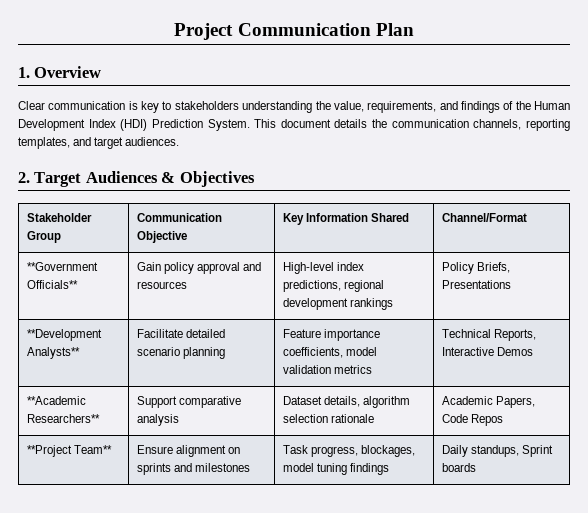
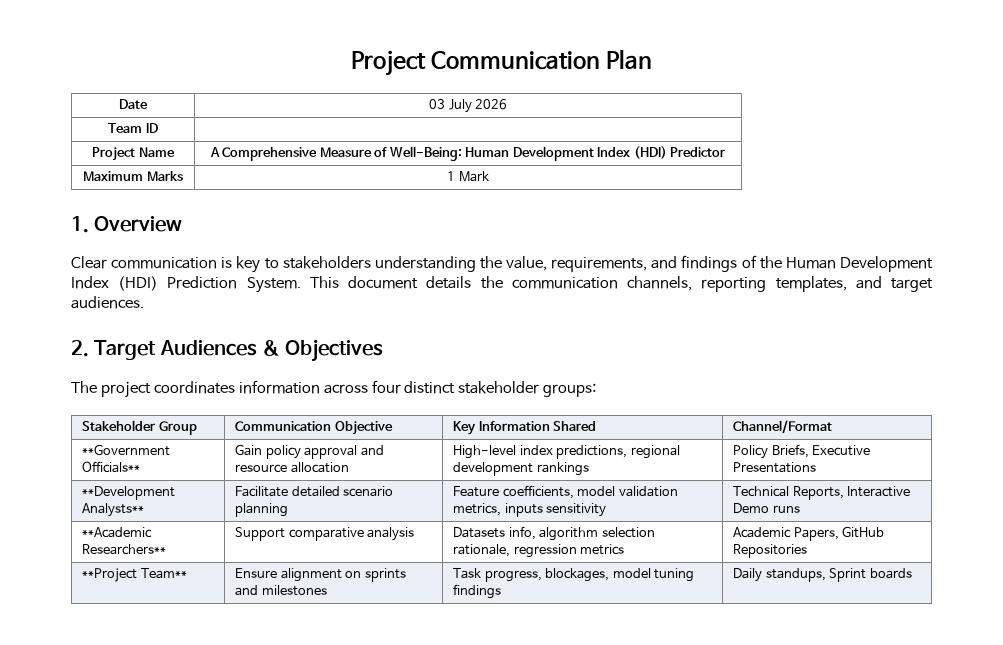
(414, 29) none -> [119,99,148,109] [428,99,508,113] [108,123,158,133] [92,147,175,161] [209,146,726,161] [83,171,183,181] [447,171,489,182] // Date | 03 July 2026 // Team ID | // Project Name | A Comprehensive Measure of Well-Being: Human Development Index (HDI) Predictor // Maximum Marks | 1 Mark
(255, 179) none -> [71,380,597,398] // The project coordinates information across four distinct stakeholder groups:
[136,281,187,289] resources -> [235,462,349,473] resource allocation
(511, 267) none -> [812,445,871,456] Executive
[324,329,381,341] importance -> (500, 491) none
[334,365,373,374] metrics -> [453,503,607,517] metrics, inputs sensitivity
[497,347,534,356] Demos -> [733,503,800,513] Demo runs
[282,396,411,408] [282,414,375,423] Dataset details, algorithm selection rationale -> [453,526,655,541] [453,544,625,558] Datasets info, algorithm selection rationale, regression metrics
[441,414,504,426] Code Repos -> [842,526,885,538] [733,544,808,558] GitHub Repositories

